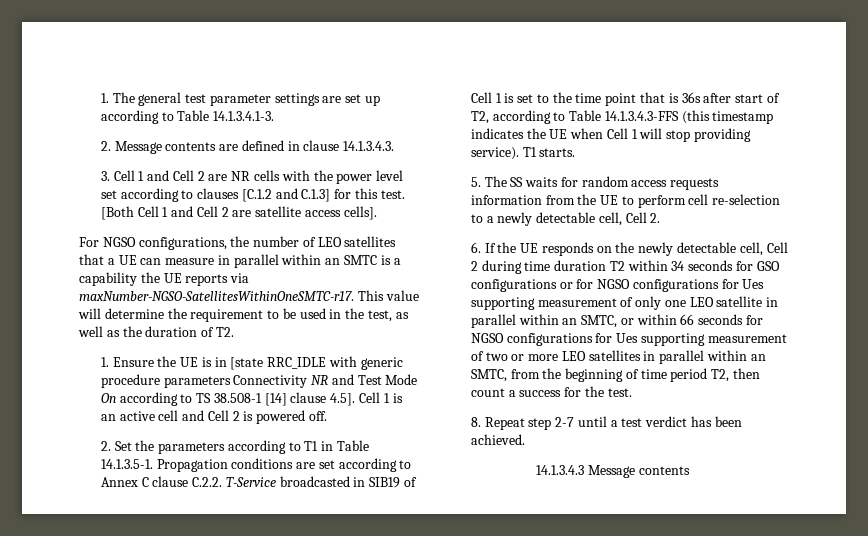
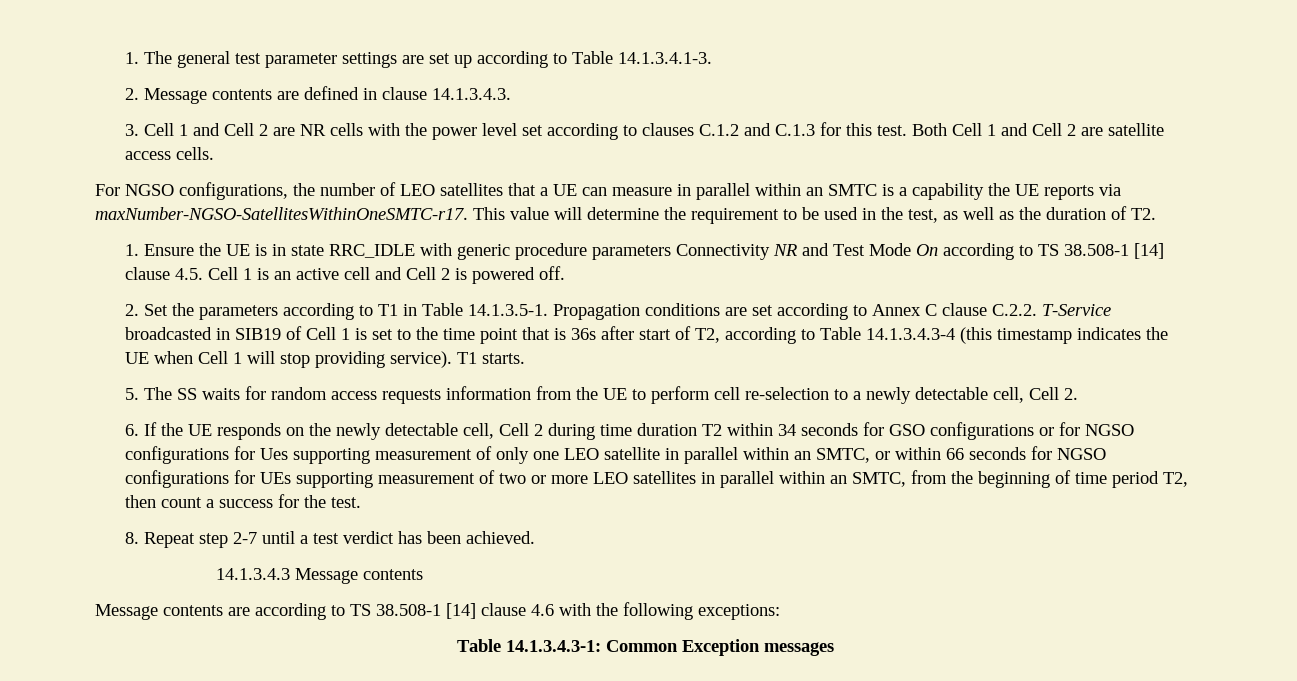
[241,188,331,202] [C.1.2 and C.1.3] -> [699,123,816,136] C.1.2 and C.1.3
[100,206,134,220] [Both -> [912,123,948,136] Both
[343,206,377,220] cells]. -> [176,147,215,160] cells.
[230,357,264,370] [state -> [291,245,325,256] state
[330,393,356,406] 4.5]. -> [175,268,204,280] 4.5.
[604,111,679,121] 14.1.3.4.3-FFS -> [866,328,956,340] 14.1.3.4.3-4
[616,333,639,343] Ues -> [260,472,292,484] UEs
(690, 470) none -> [95,602,780,620] [457,639,834,656] // Message contents are according to TS 38.508-1 [14] clause 4.6 with the following exceptions: // Table 14.1.3.4.3-1: Common Exception messages

